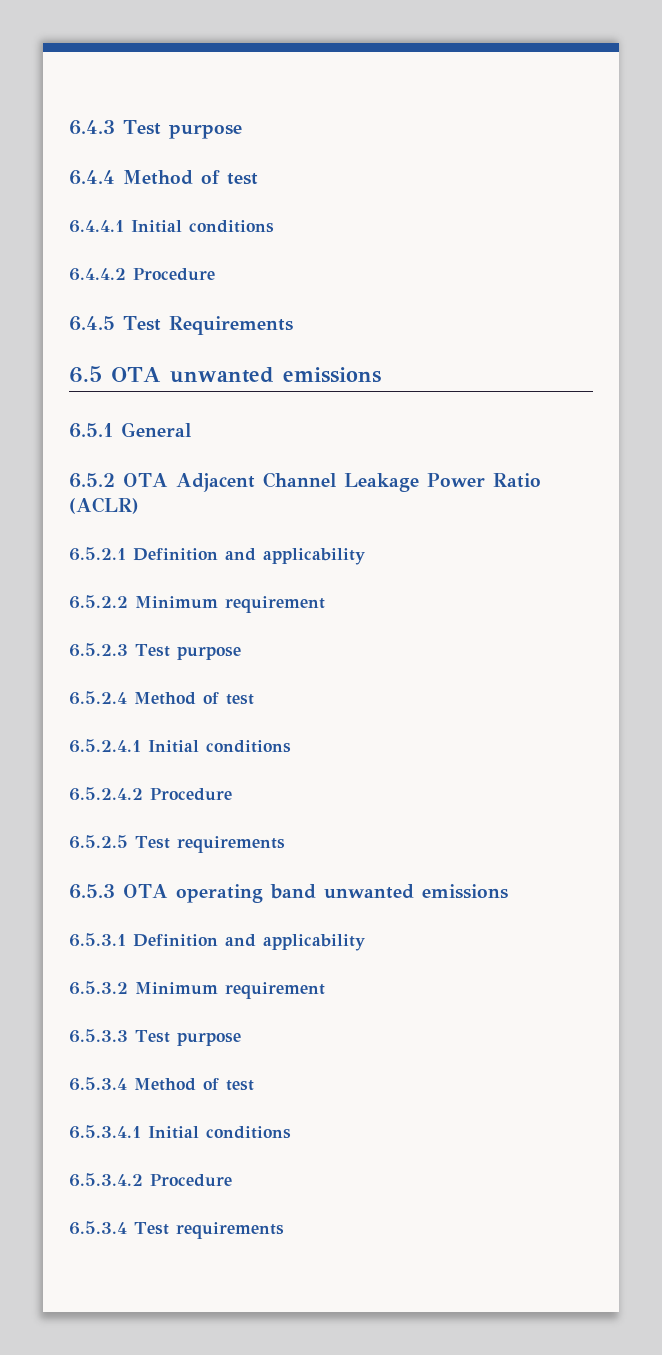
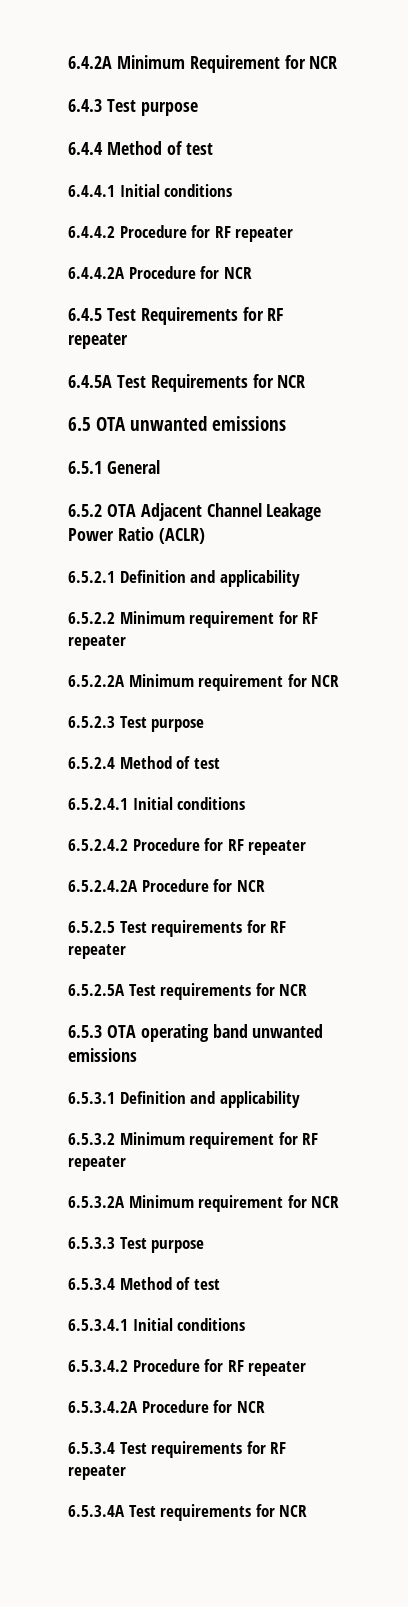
(69, 127) none -> [68,55,338,73] 6.4.2A Minimum Requirement for NCR //
[69,316,293,335] // 6.4.5 Test Requirements -> [191,225,294,242] [68,266,252,279] [68,307,284,325] [68,333,128,349] [68,374,306,392] for RF repeater // 6.4.4.2A Procedure for NCR // 6.4.5 Test Requirements for RF repeater // 6.4.5A Test Requirements for NCR
(325, 604) none -> [278,611,319,624] [68,635,126,650] [68,674,340,691] for RF repeater // 6.5.2.2A Minimum requirement for NCR
[69,835,285,853] // 6.5.2.5 Test requirements -> [204,838,307,855] [68,879,265,892] [68,920,287,937] [68,944,126,959] [68,983,308,1000] for RF repeater // 6.5.2.4.2A Procedure for NCR // 6.5.2.5 Test requirements for RF repeater // 6.5.2.5A Test requirements for NCR
(325, 990) none -> [278,1132,319,1145] [68,1156,126,1171] [68,1195,340,1212] for RF repeater // 6.5.3.2A Minimum requirement for NCR
[69,1221,284,1239] // 6.5.3.4 Test requirements -> [204,1359,307,1376] [68,1400,265,1413] [68,1441,287,1458] [68,1465,126,1480] [68,1504,308,1521] for RF repeater // 6.5.3.4.2A Procedure for NCR // 6.5.3.4 Test requirements for RF repeater // 6.5.3.4A Test requirements for NCR

